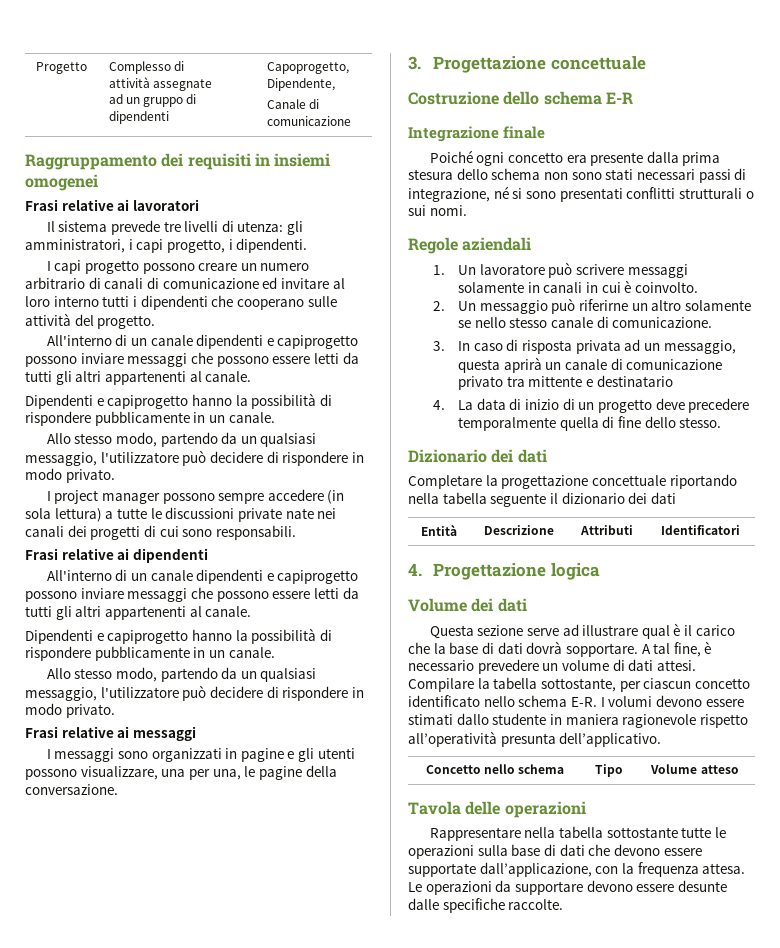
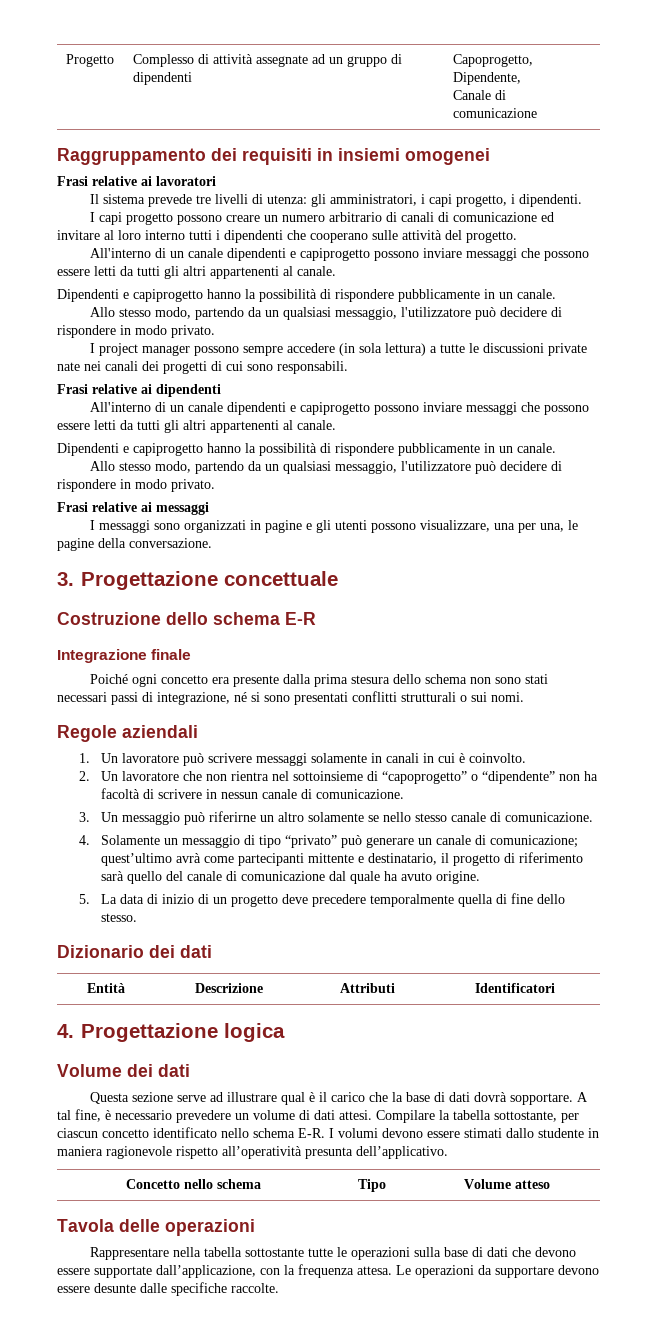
(477, 306) none -> [122,771,599,784] [101,788,405,799] [79,812,119,822] lavoratore che non rientra nel sottoinsieme di “capoprogetto” o “dipendente” non ha facoltà di scrivere in nessun canale di comunicazione. // 3. Un
[433,339,736,354] [458,357,723,373] [458,375,673,390] [433,400,446,410] 3. In caso di risposta privata ad un messaggio, questa aprirà un canale di comunicazione privato tra mittente e destinatario // 4. -> [79,835,579,848] [101,852,584,866] [101,871,481,884] [79,894,91,904] 4. Solamente un messaggio di tipo “privato” può generare un canale di comunicazione; quest’ultimo avrà come partecipanti mittente e destinatario, il progetto di riferimento sarà quello del canale di comunicazione dal quale ha avuto origine. // 5.
[408,474,737,489] [408,492,676,507] // Completare la progettazione concettuale riportando nella tabella seguente il dizionario dei dati -> (212, 951) none

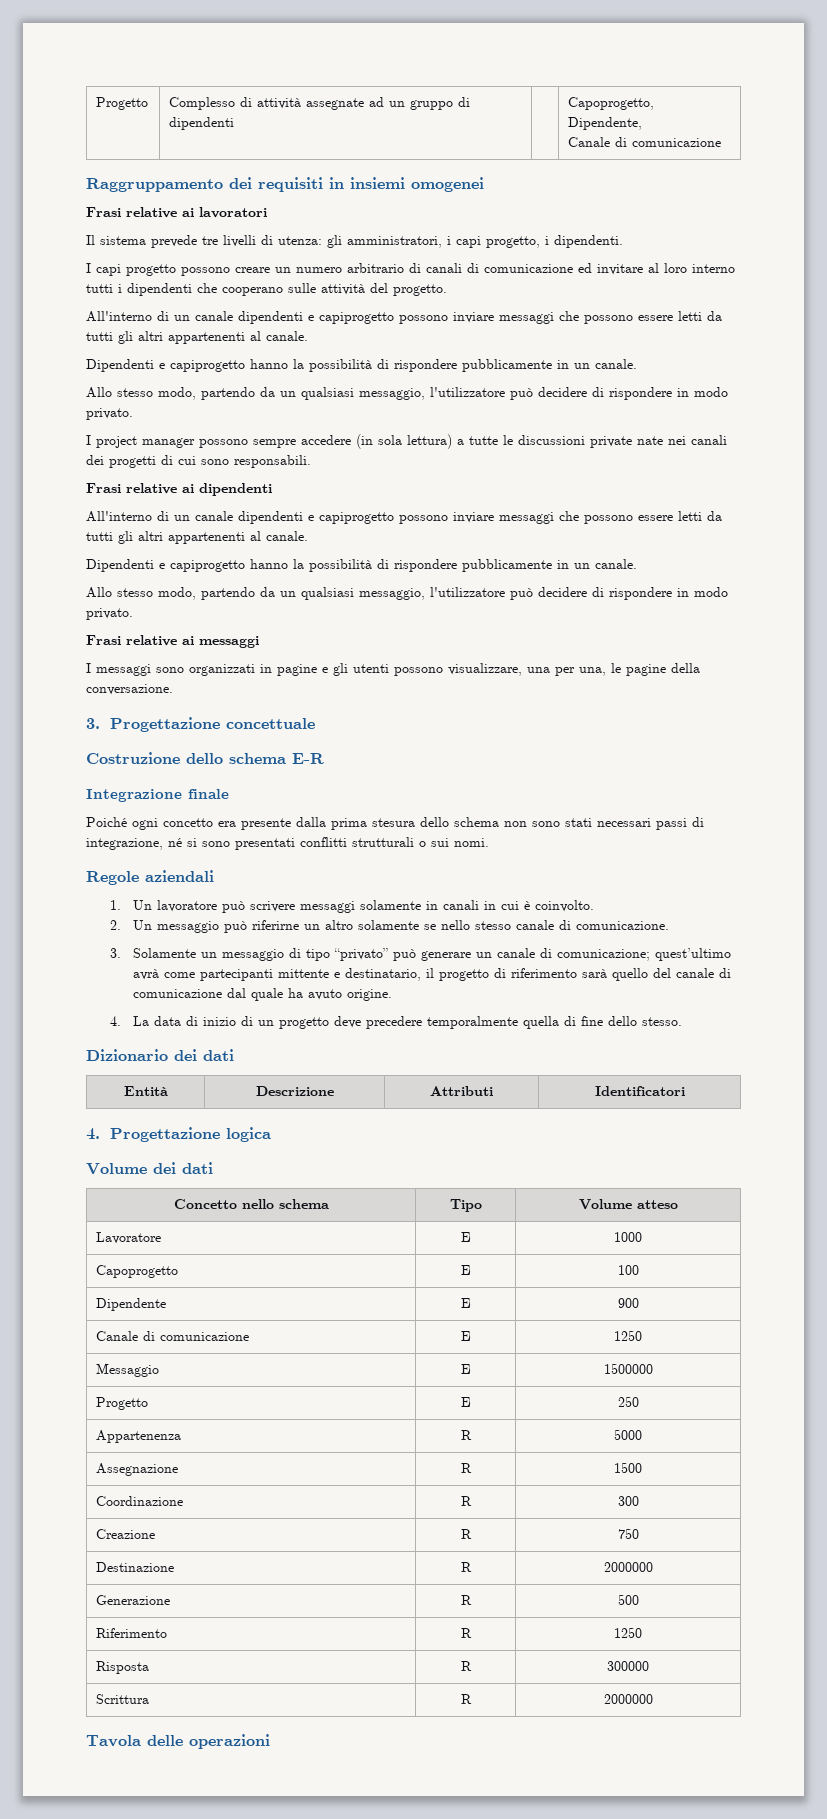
[122,771,599,784] [101,788,405,799] [79,812,119,822] lavoratore che non rientra nel sottoinsieme di “capoprogetto” o “dipendente” non ha facoltà di scrivere in nessun canale di comunicazione. // 3. Un -> (153, 925) none
[79,835,91,845] 4. -> [109,948,121,958] 3.
[79,894,91,904] 5. -> [109,1016,121,1026] 4.
[90,1092,589,1105] [57,1109,579,1123] [57,1127,599,1138] [57,1146,448,1159] // Questa sezione serve ad illustrare qual è il carico che la base di dati dovrà sopportare. A tal fine, è necessario prevedere un volume di dati attesi. Compilare la tabella sottostante, per ciascun concetto identificato nello schema E-R. I volumi devono essere stimati dallo studente in maniera ragionevole rispetto all’operatività presunta dell’applicativo. -> (213, 1168) none
[57,1219,255,1236] [90,1247,577,1260] [57,1264,599,1278] [57,1282,279,1296] // Tavola delle operazioni // Rappresentare nella tabella sottostante tutte le operazioni sulla base di dati che devono essere supportate dall’applicazione, con la frequenza attesa. Le operazioni da supportare devono essere desunte dalle specifiche raccolte. -> [96,1232,162,1244] [460,1232,471,1242] [614,1232,642,1242] [96,1265,179,1278] [460,1265,471,1275] [617,1265,639,1275] [96,1298,167,1311] [460,1298,471,1308] [617,1298,639,1308] [96,1331,250,1341] [460,1331,471,1341] [614,1330,642,1341] [96,1363,160,1377] [460,1364,471,1374] [603,1363,653,1374] [96,1397,149,1410] [460,1397,471,1407] [617,1396,639,1407] [96,1430,182,1443] [460,1430,472,1440] [614,1429,642,1440] [96,1463,179,1476] [460,1463,472,1473] [614,1462,642,1473] [96,1496,184,1506] [460,1496,472,1506] [617,1496,639,1506] [96,1529,156,1539] [460,1529,472,1539] [617,1528,639,1539] [96,1562,175,1572] [460,1562,472,1572] [603,1562,653,1572] [96,1595,171,1605] [460,1595,472,1605] [617,1594,639,1605] [96,1628,168,1638] [460,1628,472,1638] [614,1627,642,1638] [96,1661,150,1674] [460,1661,472,1671] [607,1661,649,1671] [96,1694,150,1704] [460,1694,472,1704] [603,1694,653,1704] [86,1734,270,1749] // Lavoratore | E | 1000 // Capoprogetto | E | 100 // Dipendente | E | 900 // Canale di comunicazione | E | 1250 // Messaggio | E | 1500000 // Progetto | E | 250 // Appartenenza | R | 5000 // Assegnazione | R | 1500 // Coordinazione | R | 300 // Creazione | R | 750 // Destinazione | R | 2000000 // Generazione | R | 500 // Riferimento | R | 1250 // Risposta | R | 300000 // Scrittura | R | 2000000 // Tavola delle operazioni

